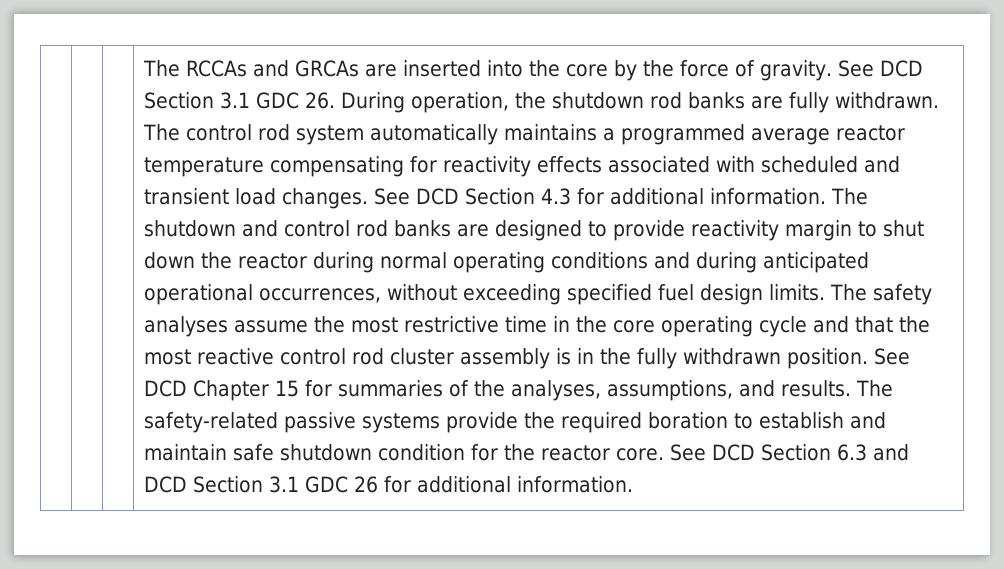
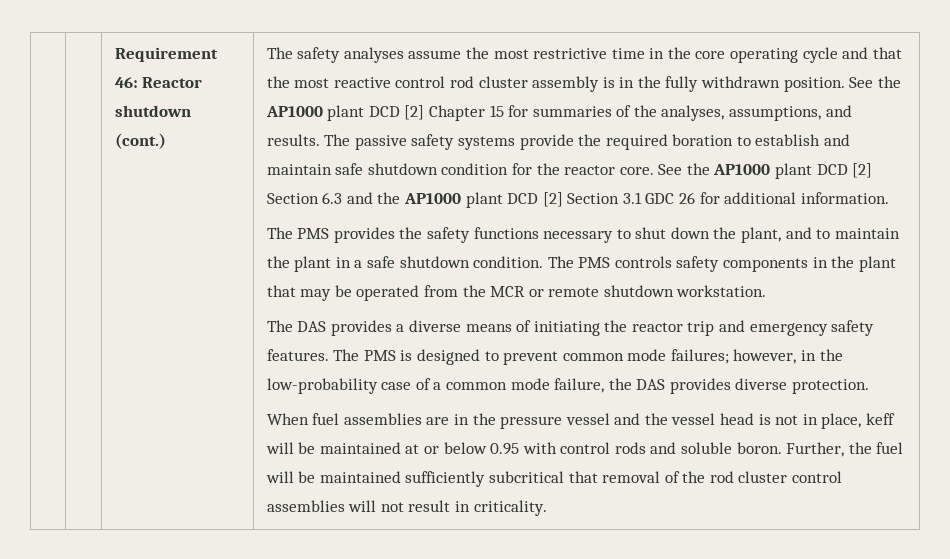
[142,60,924,81] [143,92,939,113] [142,124,905,145] [143,156,900,177] [143,188,868,209] [143,220,924,241] [143,252,869,273] [143,284,825,305] | | | The RCCAs and GRCAs are inserted into the core by the force of gravity. See DCD Section 3.1 GDC 26. During operation, the shutdown rod banks are fully withdrawn. The control rod system automatically maintains a programmed average reactor temperature compensating for reactivity effects associated with scheduled and transient load changes. See DCD Section 4.3 for additional information. The shutdown and control rod banks are designed to provide reactivity margin to shut down the reactor during normal operating conditions and during anticipated operational occurrences, without exceeding specified fuel design limits. -> [114,47,218,62] [114,77,203,88] [114,105,191,117] [114,133,166,149] | | Requirement 46: Reactor shutdown (cont.) |
[143,380,187,397] DCD -> [877,76,901,88] [265,105,425,121] the AP1000 plant DCD [2]
[143,412,356,433] safety-related passive -> [354,134,455,150] passive safety
[711,444,909,461] [143,476,187,493] DCD Section 6.3 and DCD -> [686,163,873,179] [266,192,563,208] the AP1000 plant DCD [2] Section 6.3 and the AP1000 plant DCD [2]
(633, 484) none -> [266,227,900,243] [266,256,896,272] [266,285,767,301] [266,320,875,336] [266,349,843,365] [266,378,870,394] [266,413,896,429] [265,442,904,457] [265,471,843,487] [266,500,547,516] // The PMS provides the safety functions necessary to shut down the plant, and to maintain the plant in a safe shutdown condition. The PMS controls safety components in the plant that may be operated from the MCR or remote shutdown workstation. // The DAS provides a diverse means of initiating the reactor trip and emergency safety features. The PMS is designed to prevent common mode failures; however, in the low-probability case of a common mode failure, the DAS provides diverse protection. // When fuel assemblies are in the pressure vessel and the vessel head is not in place, keff will be maintained at or below 0.95 with control rods and soluble boron. Further, the fuel will be maintained sufficiently subcritical that removal of the rod cluster control assemblies will not result in criticality.

